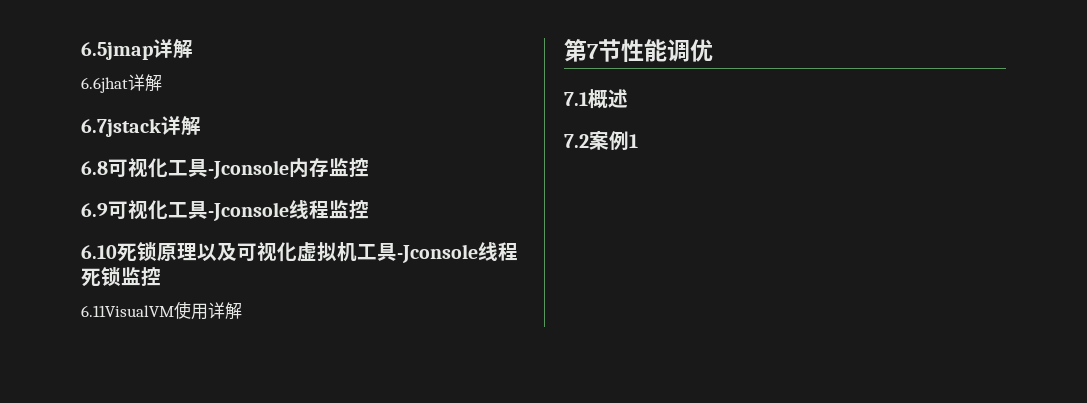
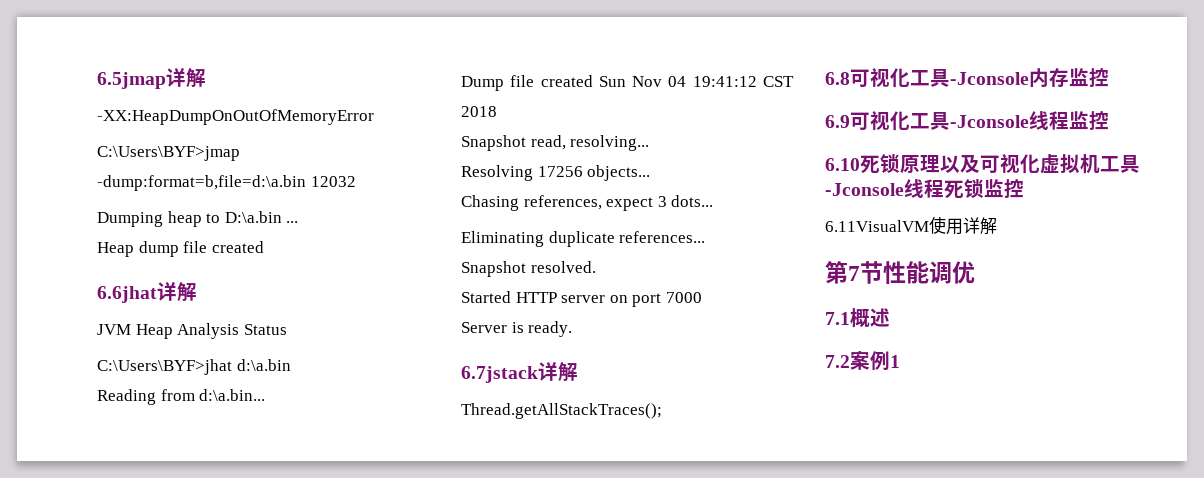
[81,74,162,93] 6.6jhat详解 -> [97,109,374,125] [97,146,240,161] [97,175,356,191] [97,211,299,227] [97,241,264,257] [97,282,197,303] [97,323,287,339] [97,359,291,375] [97,389,266,405] [461,75,794,91] [461,106,497,117] [461,135,650,151] [461,165,651,181] [461,195,714,211] [461,231,706,247] [461,261,596,277] [461,291,702,307] [461,321,573,337] -XX:HeapDumpOnOutOfMemoryError // C:\Users\BYF>jmap -dump:format=b,file=d:\a.bin 12032 // Dumping heap to D:\a.bin ... // Heap dump file created // 6.6jhat详解 // JVM Heap Analysis Status // C:\Users\BYF>jhat d:\a.bin // Reading from d:\a.bin... // Dump file created Sun Nov 04 19:41:12 CST 2018 // Snapshot read, resolving... // Resolving 17256 objects... // Chasing references, expect 3 dots... // Eliminating duplicate references... // Snapshot resolved. // Started HTTP server on port 7000 // Server is ready.
(201, 126) none -> [461,403,662,419] // Thread.getAllStackTraces();

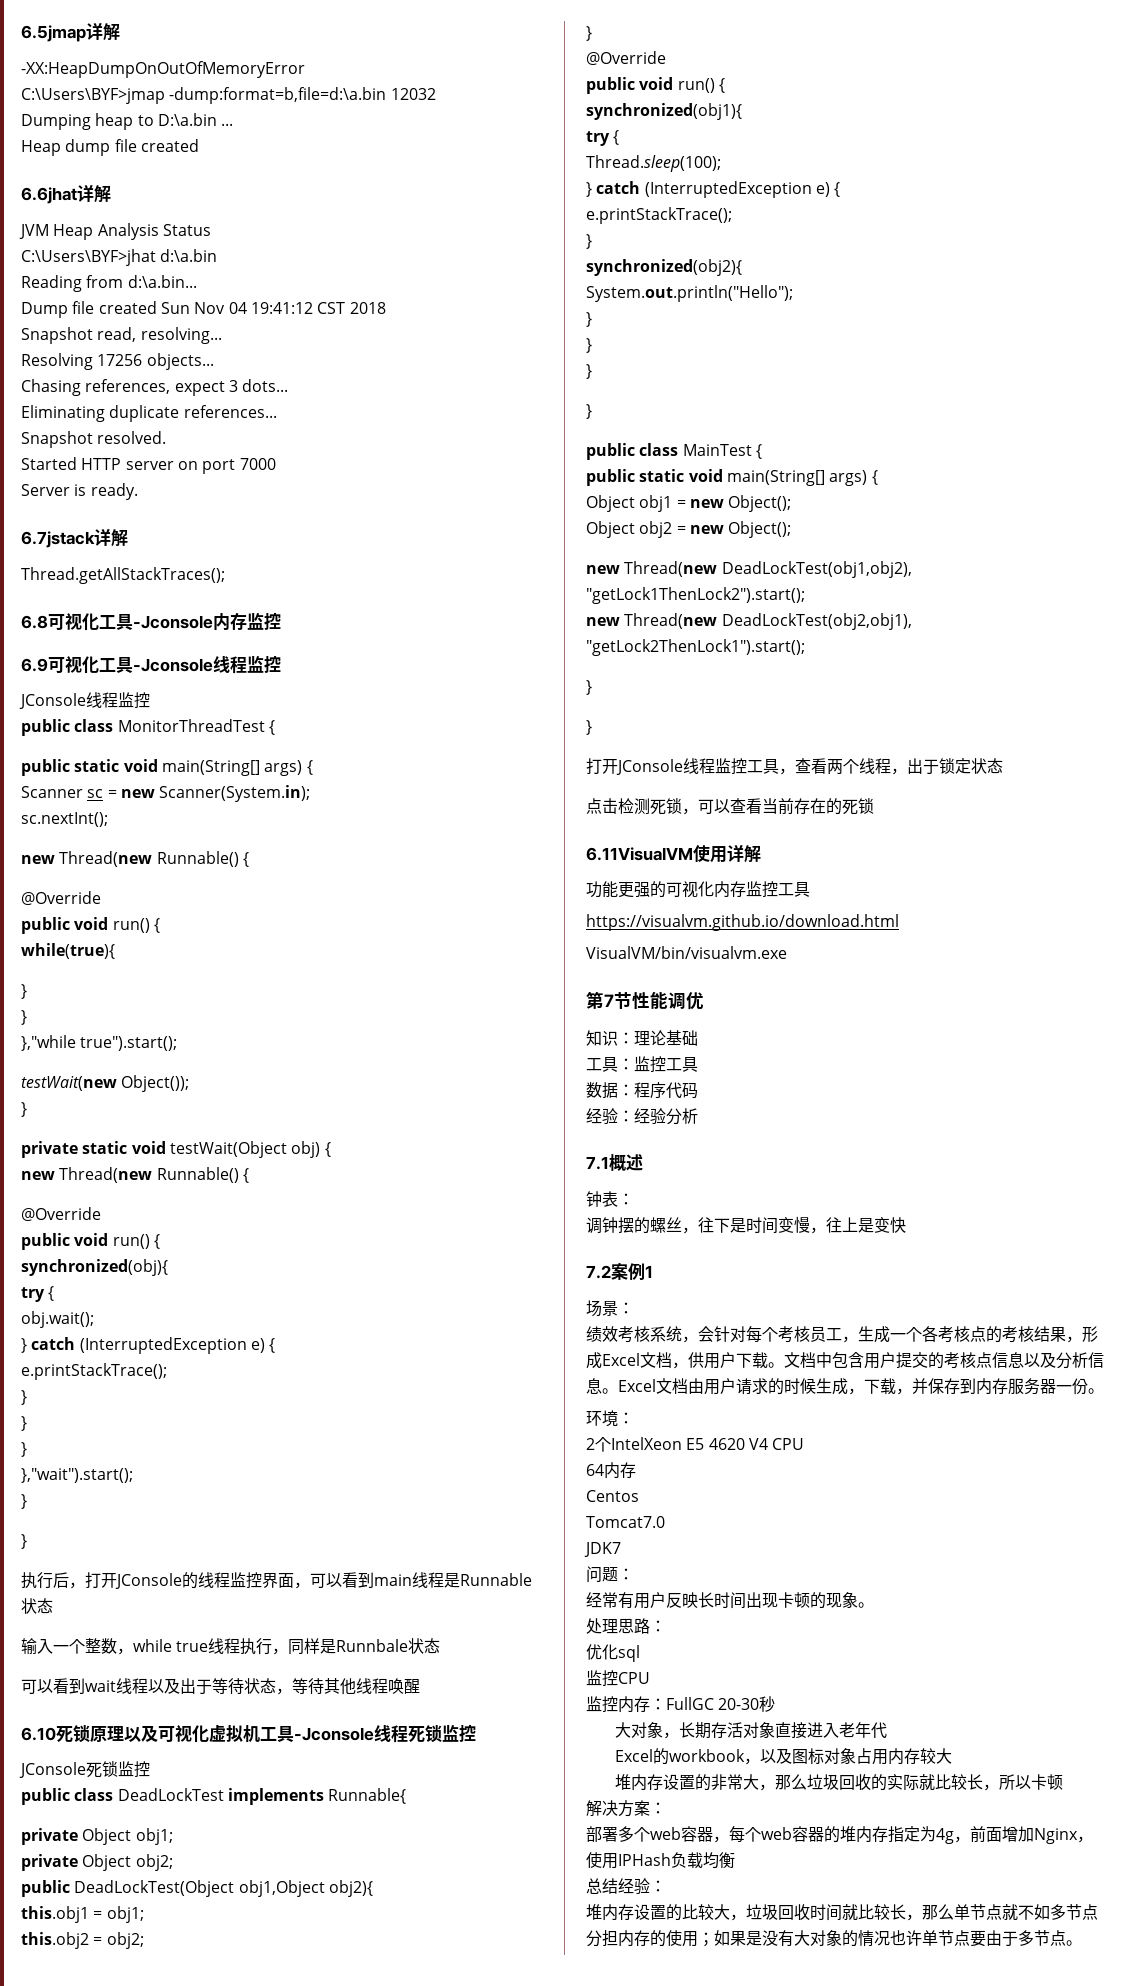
(1109, 120) none -> [19,692,150,709] [21,719,275,736] [21,759,313,776] [21,785,311,802] [21,812,108,827] [21,851,249,867] [21,891,101,905] [21,917,160,934] [21,943,115,959] [21,984,27,999] [21,1010,27,1025] [21,1035,178,1051] [21,1075,190,1092] [21,1102,27,1117] [21,1141,331,1158] [21,1167,249,1183] [21,1207,101,1221] [21,1233,160,1250] [21,1259,168,1276] [21,1286,55,1302] [21,1311,94,1328] [21,1337,276,1354] [21,1363,167,1380] [21,1390,27,1405] [21,1416,27,1431] [21,1442,27,1457] [21,1468,133,1483] [21,1494,27,1509] [21,1534,27,1549] [21,1572,532,1589] [21,1598,53,1614] [21,1638,441,1655] [21,1678,420,1695] // JConsole线程监控 // public class MonitorThreadTest { // public static void main(String[] args) { // Scanner sc = new Scanner(System.in); // sc.nextInt(); // new Thread(new Runnable() { // @Override // public void run() { // while(true){ // } // } // },"while true").start(); // testWait(new Object()); // } // private static void testWait(Object obj) { // new Thread(new Runnable() { // @Override // public void run() { // synchronized(obj){ // try { // obj.wait(); // } catch (InterruptedException e) { // e.printStackTrace(); // } // } // } // },"wait").start(); // } // } // 执行后，打开JConsole的线程监控界面，可以看到main线程是Runnable状态 // 输入一个整数，while true线程执行，同样是Runnbale状态 // 可以看到wait线程以及出于等待状态，等待其他线程唤醒
[825,216,997,235] [825,261,975,284] [825,308,890,328] [825,351,900,370] 6.11VisualVM使用详解 // 第7节性能调优 // 7.1概述 // 7.2案例1 -> [19,1761,150,1778] [21,1788,407,1805] [21,1828,173,1845] [21,1854,173,1871] [21,1880,373,1897] [21,1906,144,1923] [21,1932,144,1949] [586,26,592,41] [586,51,666,65] [586,77,725,94] [586,103,742,120] [586,130,620,146] [586,155,721,172] [586,181,841,198] [586,207,732,224] [586,234,592,249] [586,259,742,276] [586,285,793,302] [586,312,592,327] [586,338,592,353] [586,364,592,379] [586,404,592,419] [586,443,762,460] [586,469,878,486] [586,495,792,512] [586,521,792,538] [586,561,912,578] [586,587,805,604] [586,613,912,630] [586,639,805,656] [586,680,592,695] [586,720,592,735] [586,758,1003,775] [586,798,874,815] [586,844,761,863] [586,881,810,898] [586,914,899,931] [586,946,787,959] [586,991,704,1010] [586,1030,698,1046] [586,1056,698,1073] [586,1082,698,1099] [586,1108,698,1125] [586,1154,643,1171] [586,1191,634,1207] [586,1216,906,1234] [586,1263,653,1280] [586,1300,634,1317] [586,1326,1098,1343] [586,1352,1104,1369] [586,1378,1104,1395] [586,1410,634,1427] [586,1437,805,1452] [586,1462,636,1479] [586,1490,639,1502] [586,1516,665,1528] [584,1542,621,1557] [586,1566,634,1583] [586,1592,874,1609] [586,1618,666,1634] [586,1644,640,1662] [586,1670,650,1687] [586,1696,776,1713] [614,1722,887,1739] [614,1748,952,1765] [614,1774,1063,1791] [586,1800,666,1817] [586,1826,1093,1844] [586,1852,735,1869] [586,1878,666,1894] [586,1904,1098,1921] [586,1930,1082,1947] JConsole死锁监控 // public class DeadLockTest implements Runnable{ // private Object obj1; // private Object obj2; // public DeadLockTest(Object obj1,Object obj2){ // this.obj1 = obj1; // this.obj2 = obj2; // } // @Override // public void run() { // synchronized(obj1){ // try { // Thread.sleep(100); // } catch (InterruptedException e) { // e.printStackTrace(); // } // synchronized(obj2){ // System.out.println("Hello"); // } // } // } // } // public class MainTest { // public static void main(String[] args) { // Object obj1 = new Object(); // Object obj2 = new Object(); // new Thread(new DeadLockTest(obj1,obj2), "getLock1ThenLock2").start(); // new Thread(new DeadLockTest(obj2,obj1), "getLock2ThenLock1").start(); // } // } // 打开JConsole线程监控工具，查看两个线程，出于锁定状态 // 点击检测死锁，可以查看当前存在的死锁 // 6.11VisualVM使用详解 // 功能更强的可视化内存监控工具 // https://visualvm.github.io/download.html // VisualVM/bin/visualvm.exe // 第7节性能调优 // 知识：理论基础 // 工具：监控工具 // 数据：程序代码 // 经验：经验分析 // 7.1概述 // 钟表： // 调钟摆的螺丝，往下是时间变慢，往上是变快 // 7.2案例1 // 场景： // 绩效考核系统，会针对每个考核员工，生成一个各考核点的考核结果，形成Excel文档，供用户下载。文档中包含用户提交的考核点信息以及分析信息。Excel文档由用户请求的时候生成，下载，并保存到内存服务器一份。 // 环境： // 2个IntelXeon E5 4620 V4 CPU // 64内存 // Centos // Tomcat7.0 // JDK7 // 问题： // 经常有用户反映长时间出现卡顿的现象。 // 处理思路： // 优化sql // 监控CPU // 监控内存：FullGC 20-30秒 // 大对象，长期存活对象直接进入老年代 // Excel的workbook，以及图标对象占用内存较大 // 堆内存设置的非常大，那么垃圾回收的实际就比较长，所以卡顿 // 解决方案： // 部署多个web容器，每个web容器的堆内存指定为4g，前面增加Nginx，使用IPHash负载均衡 // 总结经验： // 堆内存设置的比较大，垃圾回收时间就比较长，那么单节点就不如多节点分担内存的使用；如果是没有大对象的情况也许单节点要由于多节点。

